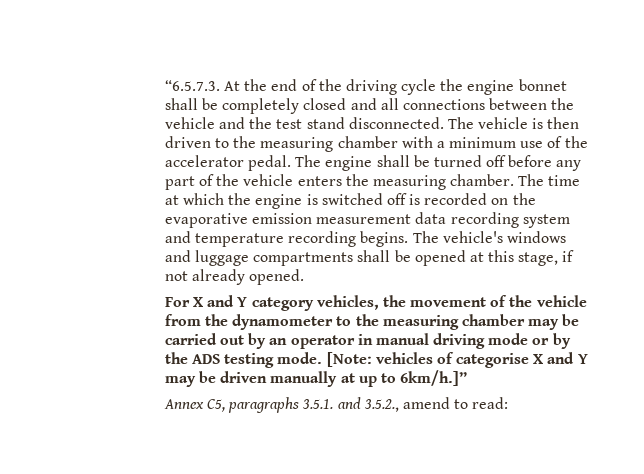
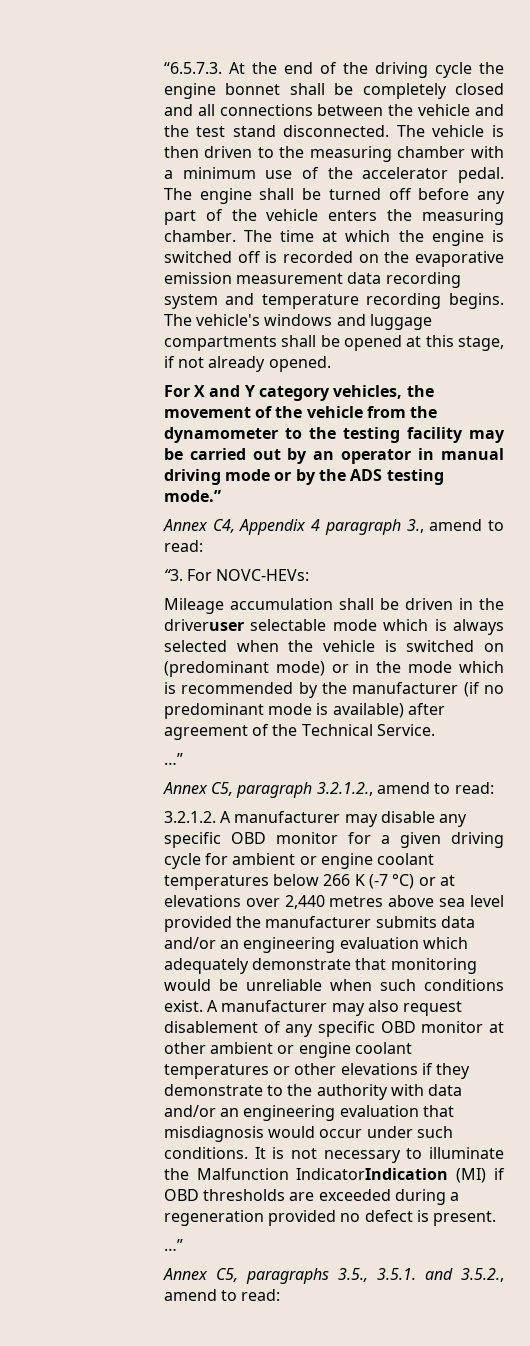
[382,314,525,330] measuring chamber -> [342,427,463,443] testing facility
[277,352,588,368] [164,370,468,387] mode. [Note: vehicles of categorise X and Y may be driven manually at up to 6km/h.]” -> [163,490,221,502] [162,519,504,535] [163,540,203,552] [163,569,310,581] [163,598,505,614] [163,619,504,635] [163,640,504,652] [163,661,504,677] [163,682,504,698] [163,703,446,719] [163,724,436,740] [163,753,183,765] [162,782,494,798] [163,811,468,827] [163,832,504,848] [163,853,435,869] [163,873,456,890] [163,895,504,909] [163,916,476,932] [163,937,469,953] [163,958,477,974] [163,979,504,991] [163,1000,463,1016] [163,1021,504,1037] [163,1042,413,1058] [163,1063,471,1079] [163,1084,463,1100] [163,1105,455,1121] [163,1126,454,1142] [163,1147,504,1163] [163,1168,505,1183] [163,1189,460,1205] [163,1210,497,1226] [163,1239,183,1251] mode.” // Annex C4, Appendix 4 paragraph 3., amend to read: // “3. For NOVC-HEVs: // Mileage accumulation shall be driven in the driveruser selectable mode which is always selected when the vehicle is switched on (predominant mode) or in the mode which is recommended by the manufacturer (if no predominant mode is available) after agreement of the Technical Service. // …” // Annex C5, paragraph 3.2.1.2., amend to read: // 3.2.1.2. A manufacturer may disable any specific OBD monitor for a given driving cycle for ambient or engine coolant temperatures below 266 K (-7 °C) or at elevations over 2,440 metres above sea level provided the manufacturer submits data and/or an engineering evaluation which adequately demonstrate that monitoring would be unreliable when such conditions exist. A manufacturer may also request disablement of any specific OBD monitor at other ambient or engine coolant temperatures or other elevations if they demonstrate to the authority with data and/or an engineering evaluation that misdiagnosis would occur under such conditions. It is not necessary to illuminate the Malfunction IndicatorIndication (MI) if OBD thresholds are exceeded during a regeneration provided no defect is present. // …”
(300, 405) none -> [337,1268,368,1282] 3.5.,

